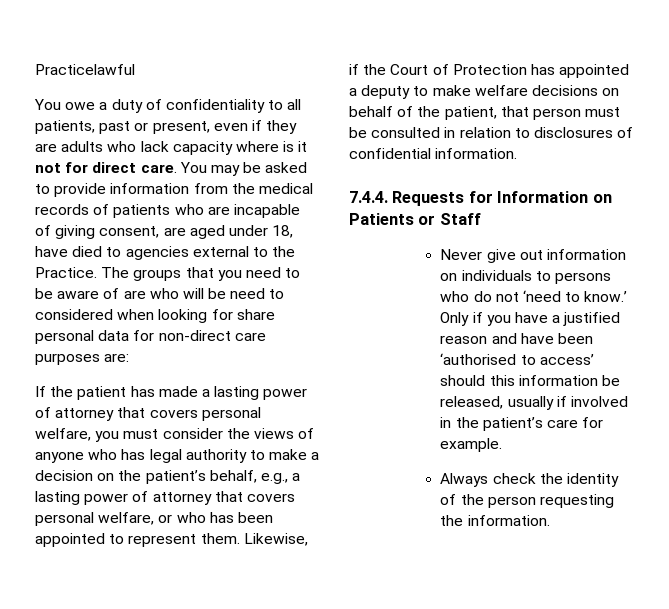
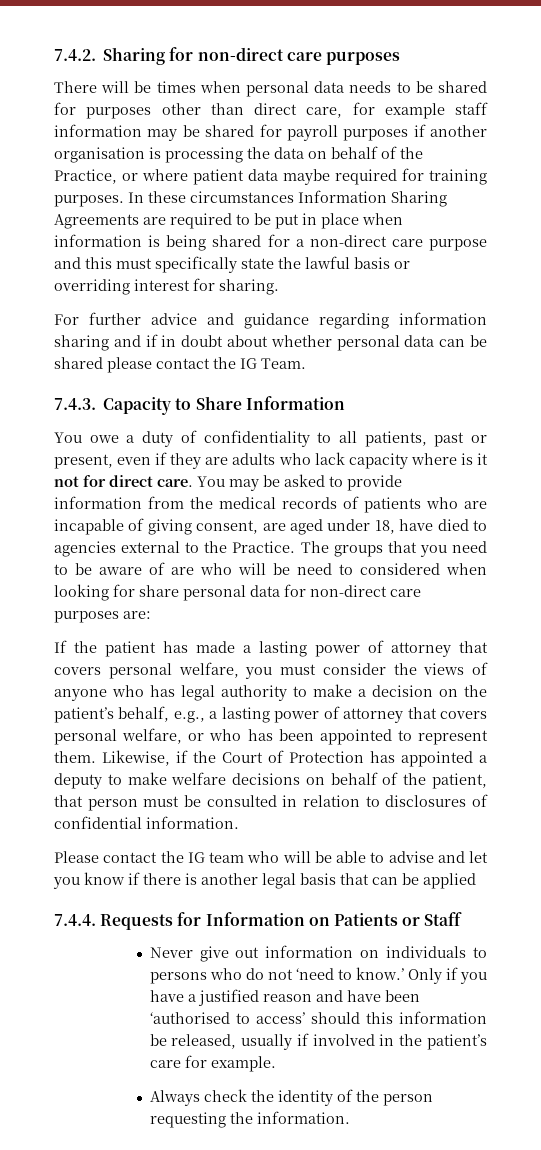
[35,64,135,75] Practicelawful -> [54,47,400,65] [54,81,487,97] [54,102,488,119] [54,124,487,141] [54,146,423,163] [54,168,487,185] [54,190,447,207] [54,213,403,229] [54,234,487,251] [54,256,410,273] [54,278,279,295] [54,312,487,329] [54,334,488,351] [54,357,306,373] [54,396,345,415] 7.4.2. Sharing for non-direct care purposes // There will be times when personal data needs to be shared for purposes other than direct care, for example staff information may be shared for payroll purposes if another organisation is processing the data on behalf of the Practice, or where patient data maybe required for training purposes. In these circumstances Information Sharing Agreements are required to be put in place when information is being shared for a non-direct care purpose and this must specifically state the lawful basis or overriding interest for sharing. // For further advice and guidance regarding information sharing and if in doubt about whether personal data can be shared please contact the IG Team. // 7.4.3. Capacity to Share Information
(518, 153) none -> [54,851,488,863] [53,872,476,889] // Please contact the IG team who will be able to advise and let you know if there is another legal basis that can be applied

